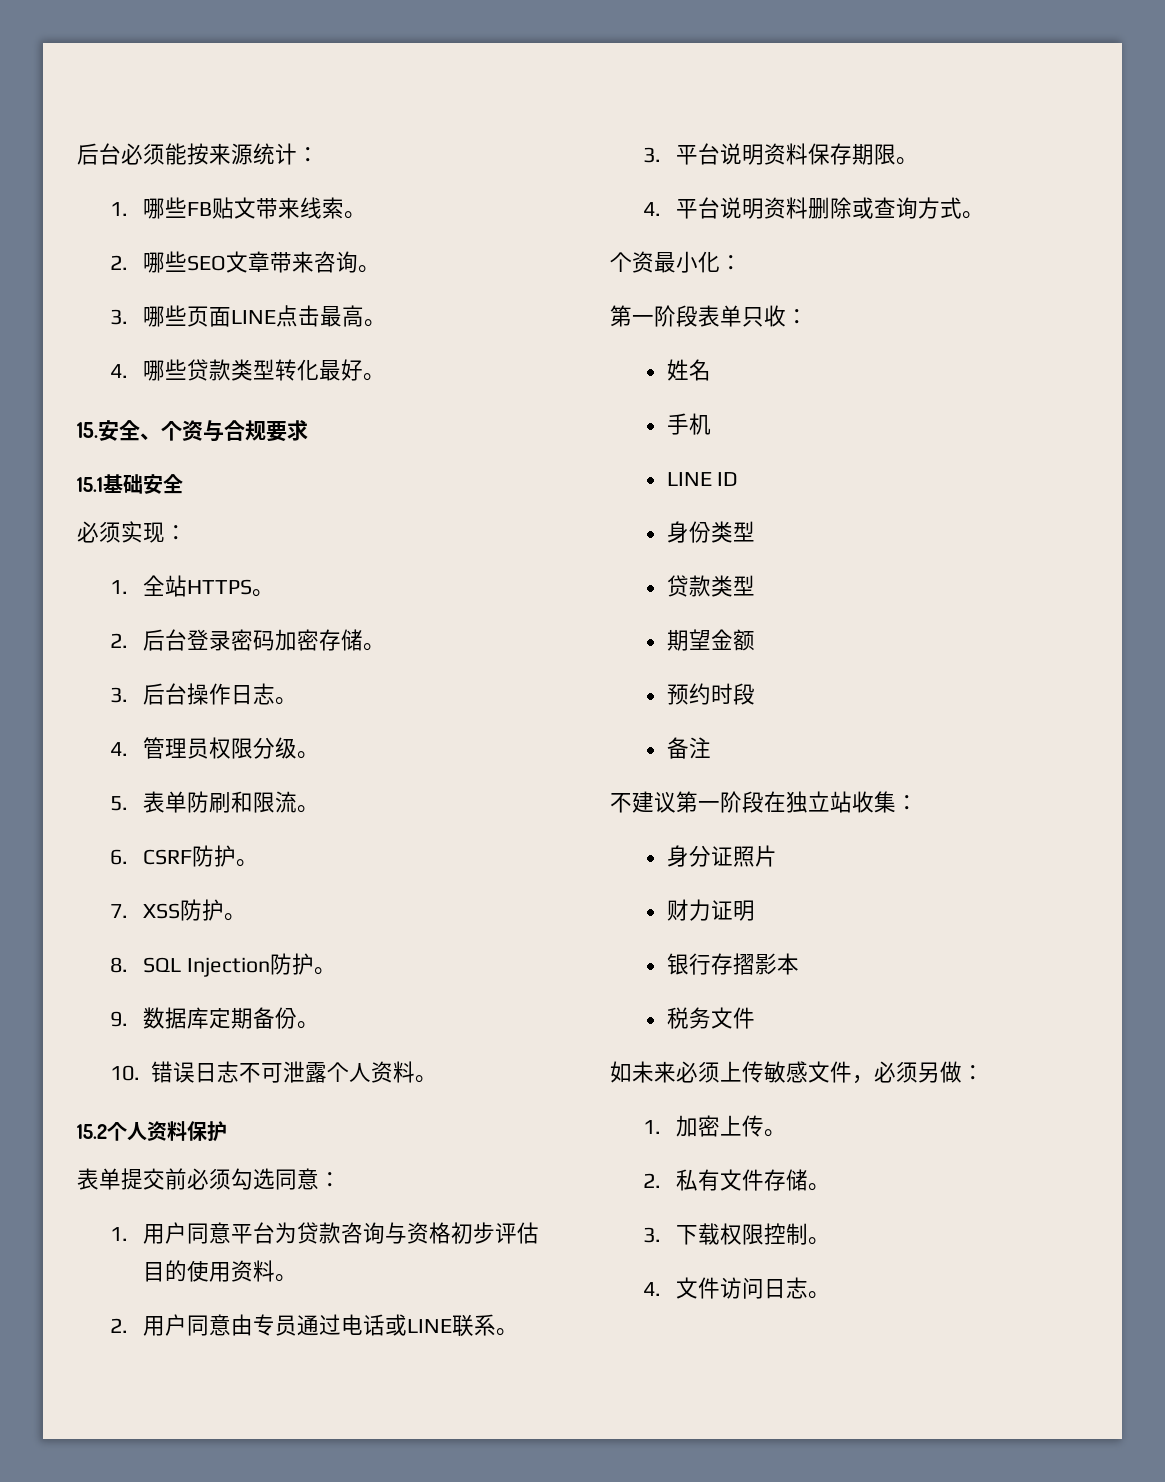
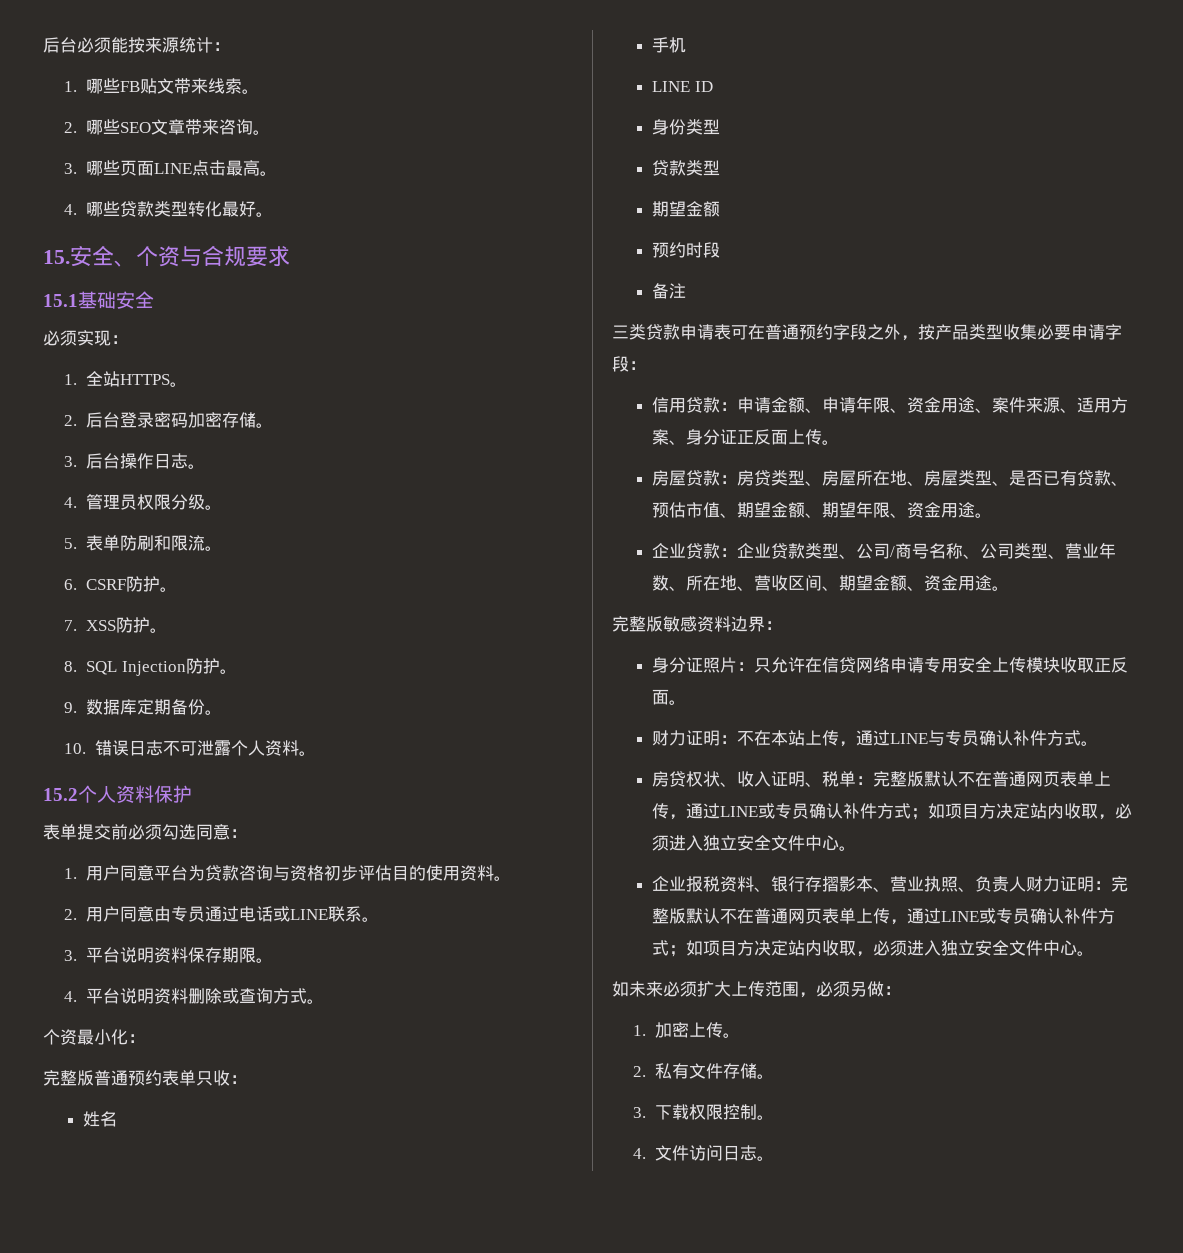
[610,305,698,327] 第一阶段 -> [43,1070,162,1086] 完整版普通预约
[610,791,918,813] [666,845,777,867] [666,899,755,921] [666,953,799,975] [666,1007,755,1029] 不建议第一阶段在独立站收集： // 身分证照片 // 财力证明 // 银行存摺影本 // 税务文件 -> [612,324,1122,341] [612,356,646,372] [652,396,1129,413] [652,429,840,445] [652,470,1129,486] [652,501,993,518] [652,542,1117,559] [652,575,1010,591] [612,616,782,632] [652,657,1129,673] [652,689,687,705] [652,730,1099,747] [652,771,1112,787] [652,803,1133,820] [652,835,857,851] [652,876,1129,892] [652,908,1116,925] [652,940,1095,957] 三类贷款申请表可在普通预约字段之外，按产品类型收集必要申请字段： // 信用贷款：申请金额、申请年限、资金用途、案件来源、适用方案、身分证正反面上传。 // 房屋贷款：房贷类型、房屋所在地、房屋类型、是否已有贷款、预估市值、期望金额、期望年限、资金用途。 // 企业贷款：企业贷款类型、公司/商号名称、公司类型、营业年数、所在地、营收区间、期望金额、资金用途。 // 完整版敏感资料边界： // 身分证照片：只允许在信贷网络申请专用安全上传模块收取正反面。 // 财力证明：不在本站上传，通过LINE与专员确认补件方式。 // 房贷权状、收入证明、税单：完整版默认不在普通网页表单上传，通过LINE或专员确认补件方式；如项目方决定站内收取，必须进入独立安全文件中心。 // 企业报税资料、银行存摺影本、营业执照、负责人财力证明：完整版默认不在普通网页表单上传，通过LINE或专员确认补件方式；如项目方决定站内收取，必须进入独立安全文件中心。
[720,1061,852,1083] 上传敏感文件 -> [697,981,799,997] 扩大上传范围

